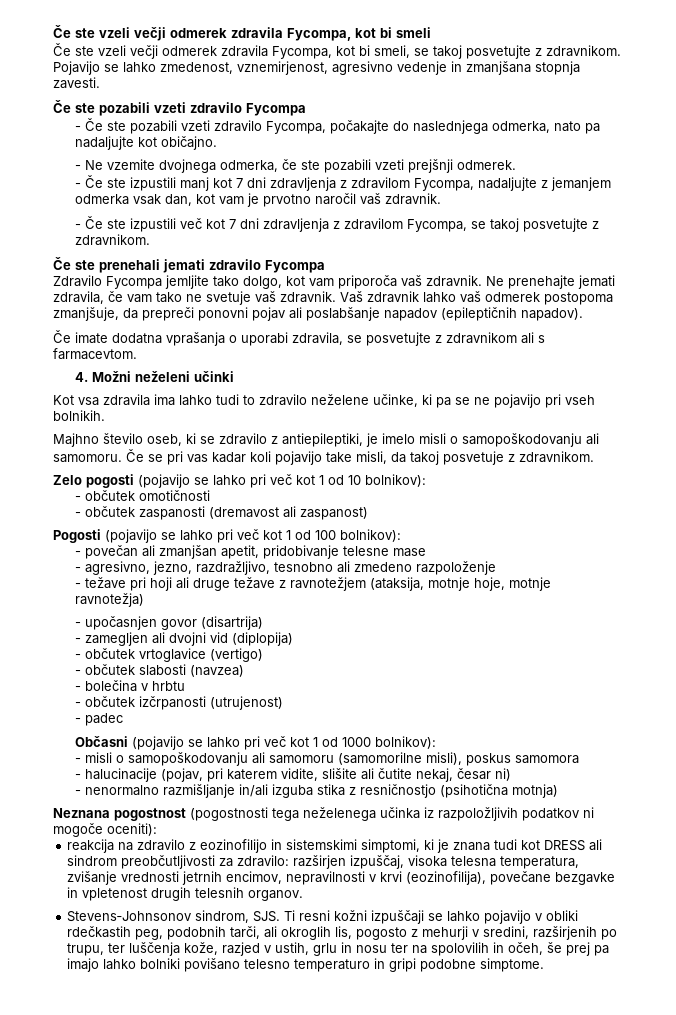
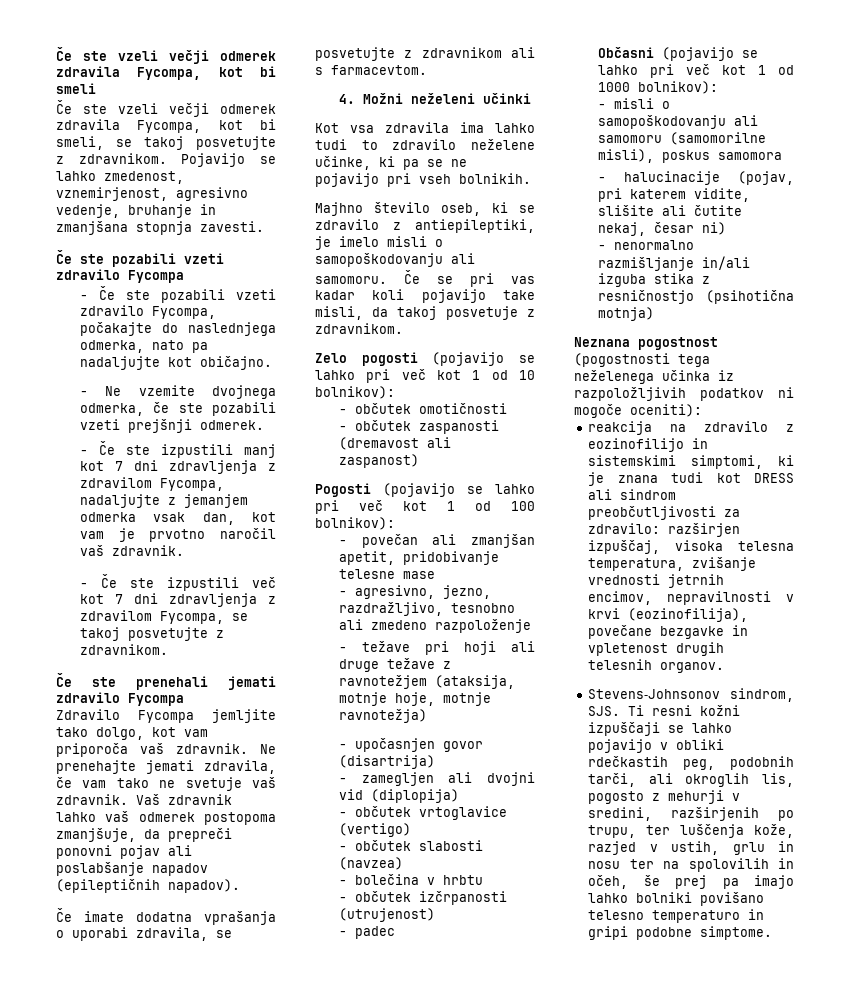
[397,61,447,75] vedenje -> [56,204,192,218] vedenje, bruhanje

